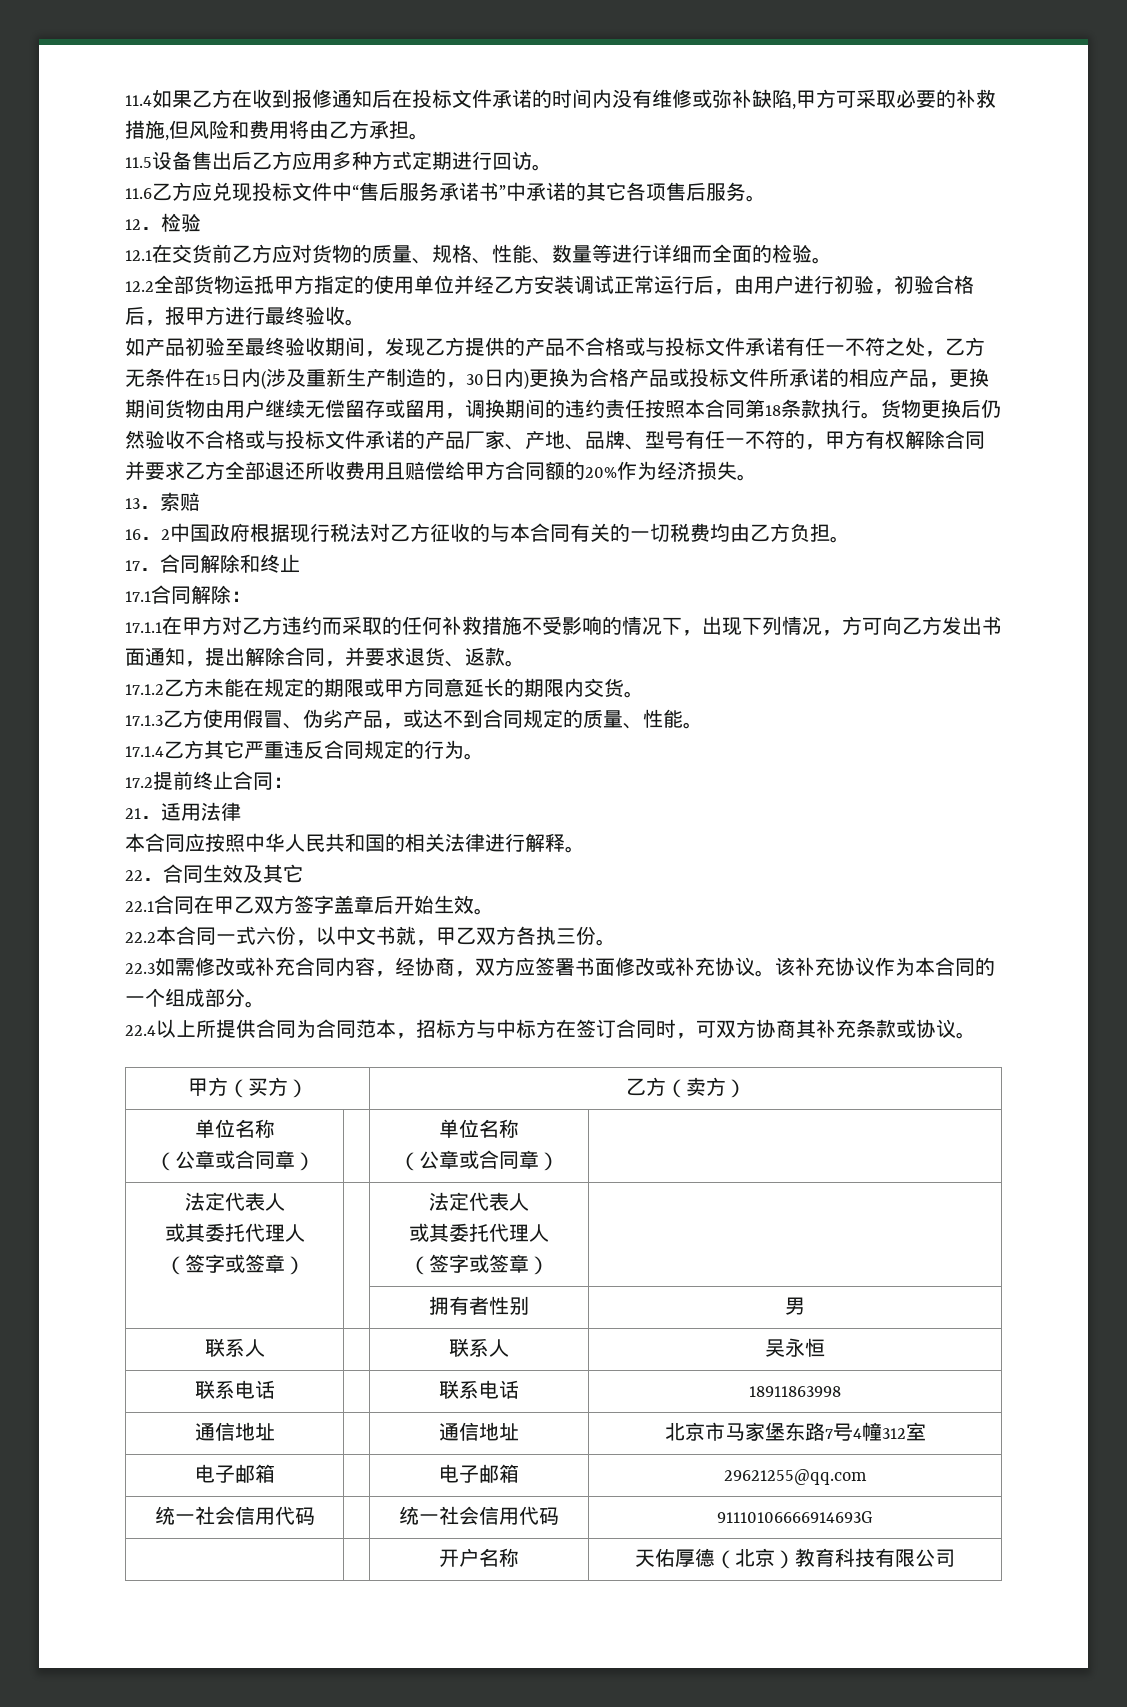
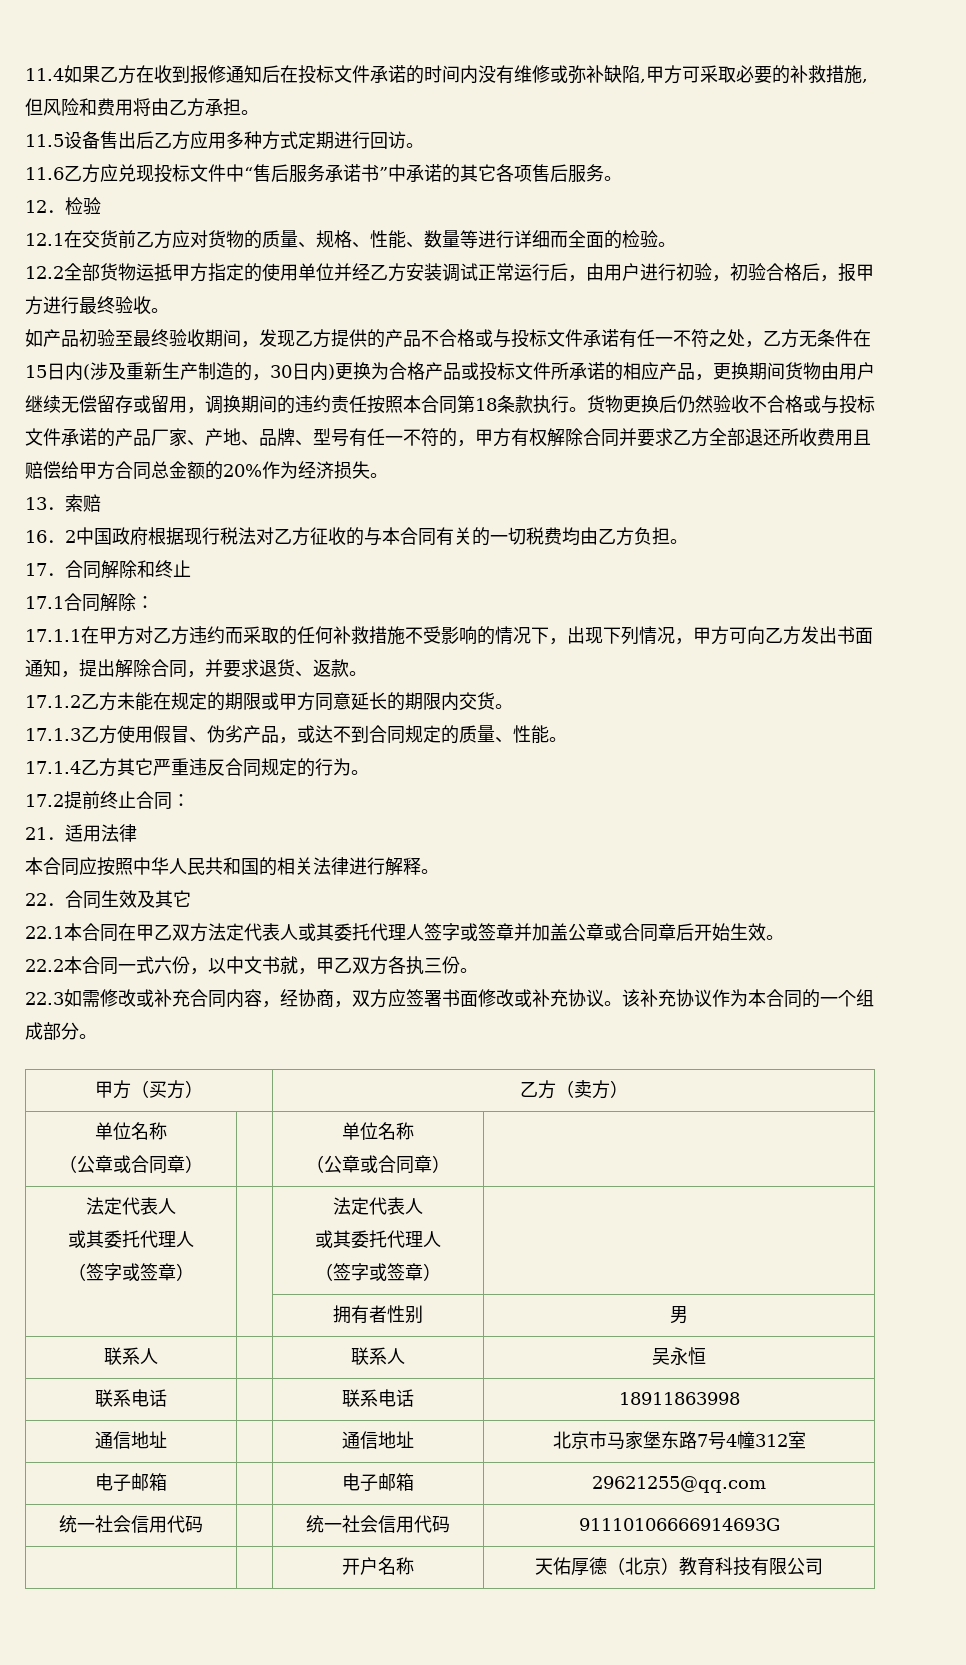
(545, 471) none -> [151,461,187,479] 总金
(842, 633) none -> [693,627,711,644] 甲
(154, 906) none -> [64,923,82,941] 本
[294,895,354,914] 签字盖 -> [208,923,658,942] 法定代表人或其委托代理人签字或签章并加盖公章或合同
[125,1019,976,1039] // 22.4以上所提供合同为合同范本，招标方与中标方在签订合同时，可双方协商其补充条款或协议。 -> (97, 1036) none

